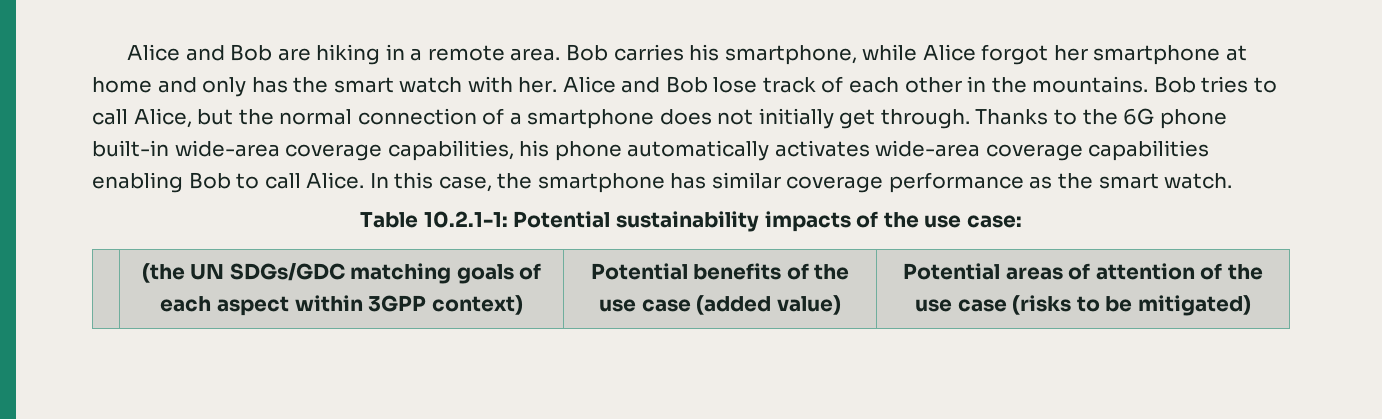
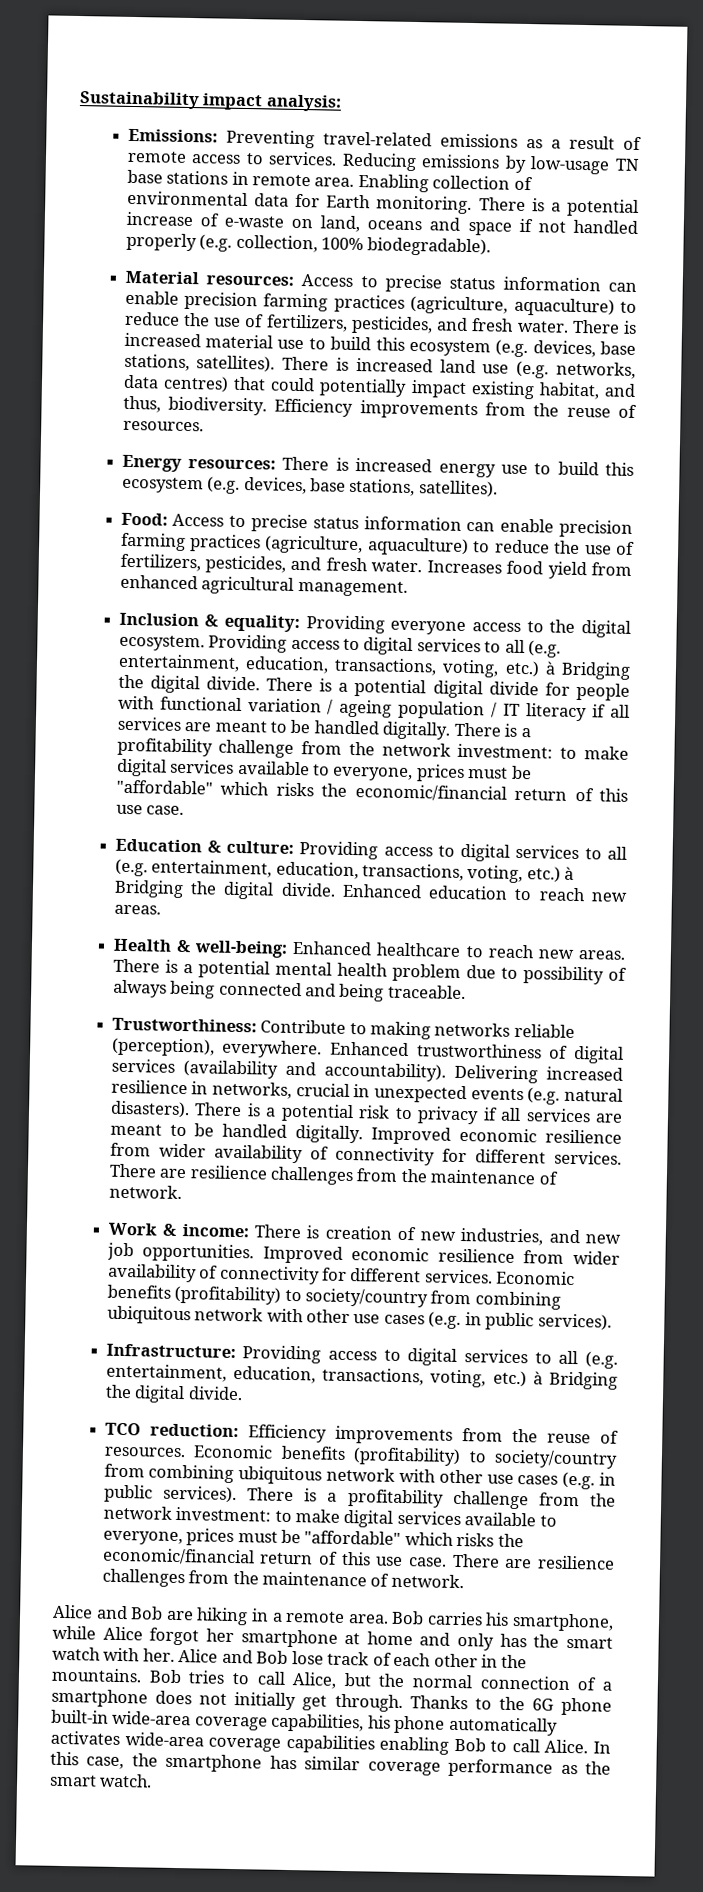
(127, 52) none -> [79,91,342,112] [127,128,642,151] [126,150,640,175] [126,169,533,193] [126,190,639,217] [125,211,639,236] [125,232,492,257] [124,270,637,293] [124,290,637,317] [124,311,637,335] [123,332,636,358] [123,353,636,379] [122,374,636,400] [122,395,637,420] [122,420,204,432] [121,454,634,478] [121,476,498,498] [120,512,633,538] [120,532,635,557] [119,553,632,580] [119,574,408,597] [118,612,631,638] [118,634,562,658] [117,653,632,680] [117,674,631,701] [117,695,630,722] [116,716,531,740] [116,737,629,760] [115,758,532,782] [115,779,629,802] [115,804,185,816] [114,838,627,862] [114,858,575,884] [113,879,627,902] [113,904,161,915] [112,938,625,960] [112,958,627,985] [112,979,466,1002] [111,1017,575,1040] [111,1037,624,1064] [110,1058,623,1084] [110,1079,623,1105] [109,1100,623,1125] [109,1123,622,1145] [109,1142,622,1166] [108,1163,559,1186] [108,1184,182,1200] [107,1222,622,1246] [106,1242,620,1265] [107,1263,576,1286] [106,1284,561,1310] [106,1305,612,1331] [105,1343,618,1369] [105,1363,619,1390] [104,1384,243,1404] [104,1422,619,1445] [103,1444,618,1469] [103,1463,616,1490] [103,1484,616,1510] [102,1505,557,1528] [102,1528,524,1548] [101,1547,615,1570] [101,1568,464,1589] Sustainability impact analysis: // Emissions: Preventing travel-related emissions as a result of remote access to services. Reducing emissions by low-usage TN base stations in remote area. Enabling collection of environmental data for Earth monitoring. There is a potential increase of e-waste on land, oceans and space if not handled properly (e.g. collection, 100% biodegradable). // Material resources: Access to precise status information can enable precision farming practices (agriculture, aquaculture) to reduce the use of fertilizers, pesticides, and fresh water. There is increased material use to build this ecosystem (e.g. devices, base stations, satellites). There is increased land use (e.g. networks, data centres) that could potentially impact existing habitat, and thus, biodiversity. Efficiency improvements from the reuse of resources. // Energy resources: There is increased energy use to build this ecosystem (e.g. devices, base stations, satellites). // Food: Access to precise status information can enable precision farming practices (agriculture, aquaculture) to reduce the use of fertilizers, pesticides, and fresh water. Increases food yield from enhanced agricultural management. // Inclusion & equality: Providing everyone access to the digital ecosystem. Providing access to digital services to all (e.g. entertainment, education, transactions, voting, etc.) à Bridging the digital divide. There is a potential digital divide for people with functional variation / ageing population / IT literacy if all services are meant to be handled digitally. There is a profitability challenge from the network investment: to make digital services available to everyone, prices must be "affordable" which risks the economic/financial return of this use case. // Education & culture: Providing access to digital services to all (e.g. entertainment, education, transactions, voting, etc.) à Bridging the digital divide. Enhanced education to reach new areas. // Health & well-being: Enhanced healthcare to reach new areas. There is a potential mental health problem due to possibility of always being connected and being traceable. // Trustworthiness: Contribute to making networks reliable (perception), everywhere. Enhanced trustworthiness of digital services (availability and accountability). Delivering increased resilience in networks, crucial in unexpected events (e.g. natural disasters). There is a potential risk to privacy if all services are meant to be handled digitally. Improved economic resilience from wider availability of connectivity for different services. There are resilience challenges from the maintenance of network. // Work & income: There is creation of new industries, and new job opportunities. Improved economic resilience from wider availability of connectivity for different services. Economic benefits (profitability) to society/country from combining ubiquitous network with other use cases (e.g. in public services). // Infrastructure: Providing access to digital services to all (e.g. entertainment, education, transactions, voting, etc.) à Bridging the digital divide. // TCO reduction: Efficiency improvements from the reuse of resources. Economic benefits (profitability) to society/country from combining ubiquitous network with other use cases (e.g. in public services). There is a profitability challenge from the network investment: to make digital services available to everyone, prices must be "affordable" which risks the economic/financial return of this use case. There are resilience challenges from the maintenance of network. //
[360,211,1022,232] [141,263,542,284] [160,295,523,316] [590,263,850,280] [599,295,841,315] [903,263,1263,280] [915,295,1251,316] // Table 10.2.1-1: Potential sustainability impacts of the use case: // | (the UN SDGs/GDC matching goals of each aspect within 3GPP context) | Potential benefits of the use case (added value) | Potential areas of attention of the use case (risks to be mitigated) -> (153, 1780) none

